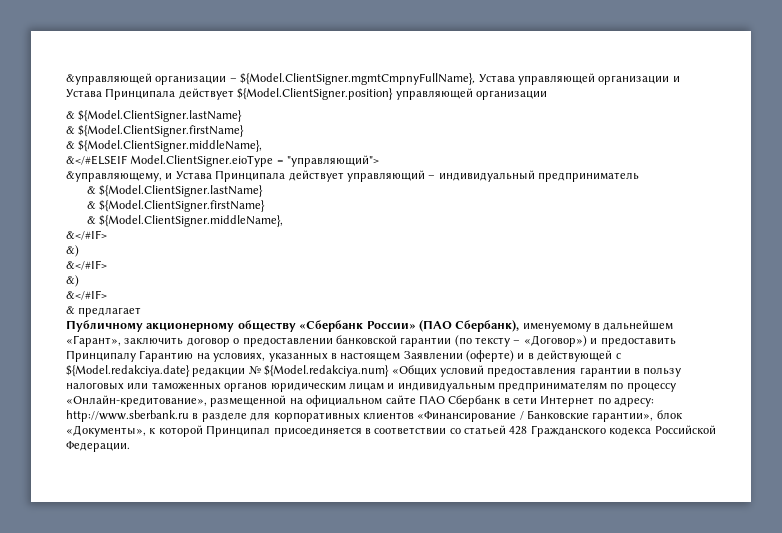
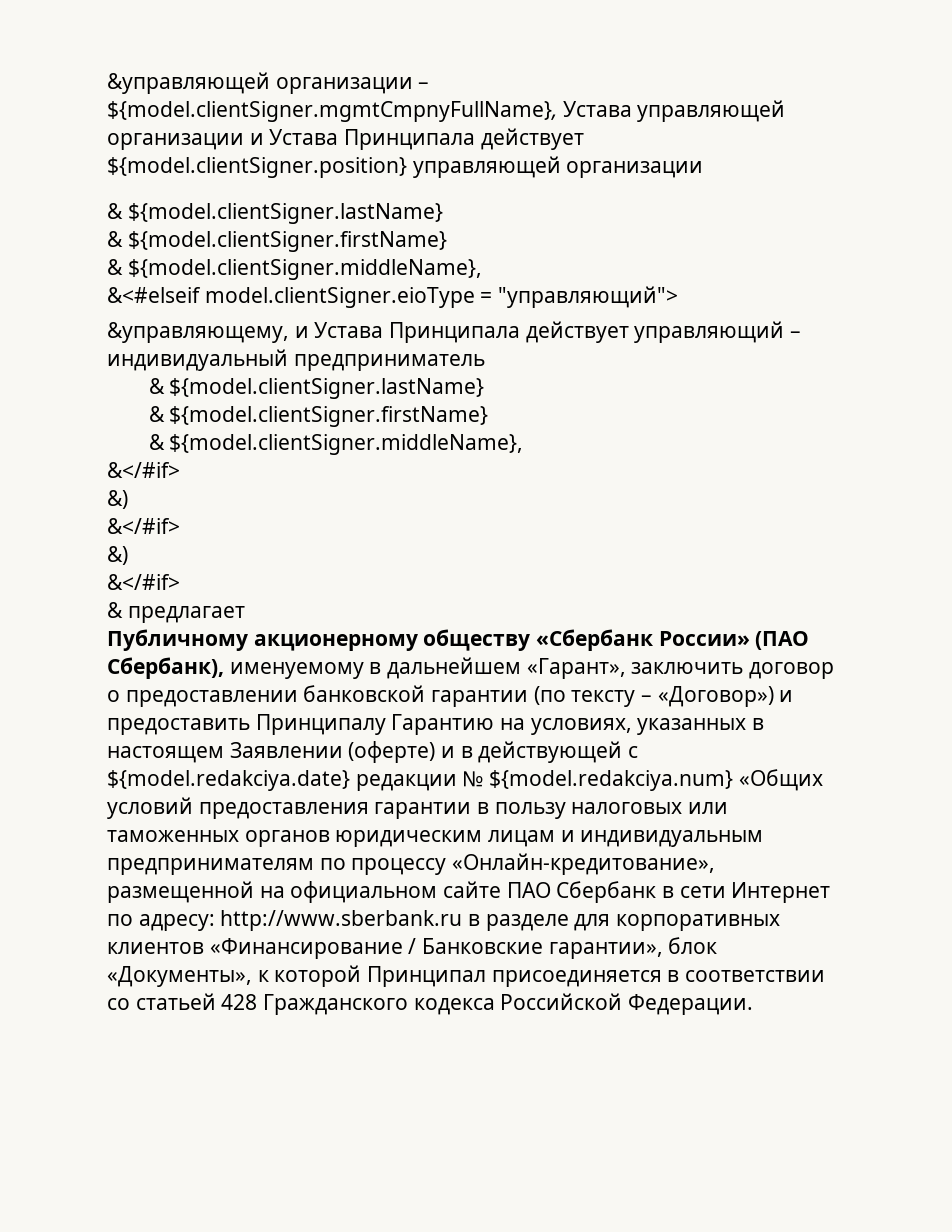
[240,73,476,85] ${Model.ClientSigner.mgmtCmpnyFullName}, -> [107,101,557,122] ${model.clientSigner.mgmtCmpnyFullName},
[237,88,394,100] ${Model.ClientSigner.position} -> [107,157,407,178] ${model.clientSigner.position}
[78,110,243,122] [66,125,245,137] [66,140,263,152] [66,155,274,167] ${Model.ClientSigner.lastName} // & ${Model.ClientSigner.firstName} // & ${Model.ClientSigner.middleName}, // &</#ELSEIF Model.ClientSigner.eioType -> [127,203,443,224] [107,231,447,252] [107,259,482,280] [107,287,475,308] ${model.clientSigner.lastName} // & ${model.clientSigner.firstName} // & ${model.clientSigner.middleName}, // &<#elseif model.clientSigner.eioType
[99,185,264,197] [86,200,266,212] [86,215,284,227] [66,230,107,240] [66,245,79,257] [66,260,107,270] [66,275,79,287] [66,290,107,300] ${Model.ClientSigner.lastName} // & ${Model.ClientSigner.firstName} // & ${Model.ClientSigner.middleName}, // &</#IF> // &) // &</#IF> // &) // &</#IF> -> [169,378,485,399] [148,406,489,427] [148,434,524,455] [107,462,180,478] [107,490,128,509] [107,518,180,534] [107,546,128,565] [107,574,180,590] ${model.clientSigner.lastName} // & ${model.clientSigner.firstName} // & ${model.clientSigner.middleName}, // &</#if> // &) // &</#if> // &) // &</#if>
[66,365,190,377] ${Model.redakciya.date} -> [107,770,350,791] ${model.redakciya.date}
[264,365,390,377] ${Model.redakciya.num} -> [489,770,734,791] ${model.redakciya.num}

